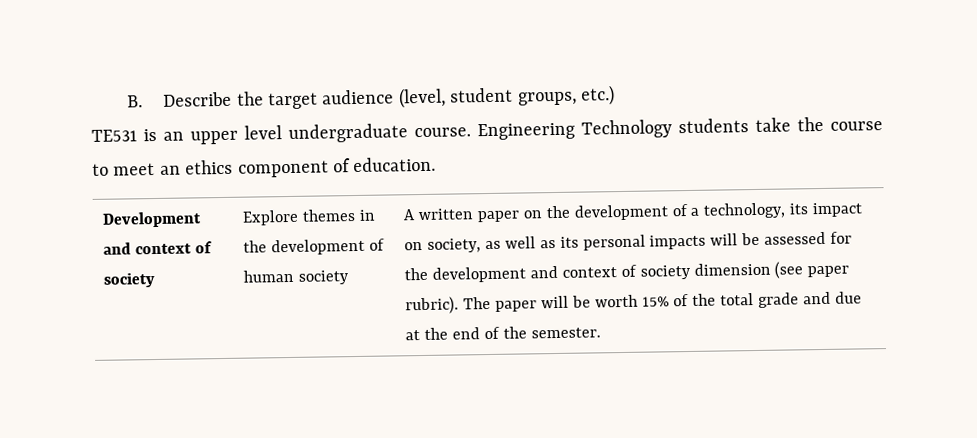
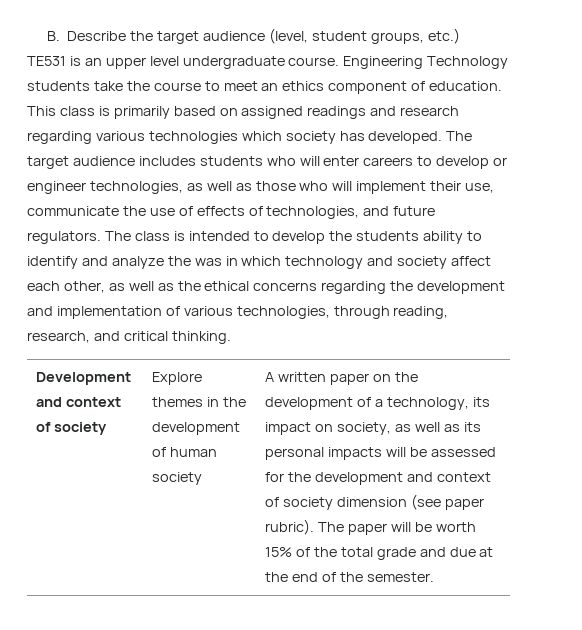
(437, 164) none -> [27,106,460,119] [27,131,473,144] [27,156,508,169] [27,181,495,194] [27,206,436,219] [27,231,483,244] [27,256,492,269] [27,281,506,294] [27,306,449,319] [27,331,231,344] This class is primarily based on assigned readings and research regarding various technologies which society has developed. The target audience includes students who will enter careers to develop or engineer technologies, as well as those who will implement their use, communicate the use of effects of technologies, and future regulators. The class is intended to develop the students ability to identify and analyze the was in which technology and society affect each other, as well as the ethical concerns regarding the development and implementation of various technologies, through reading, research, and critical thinking.

